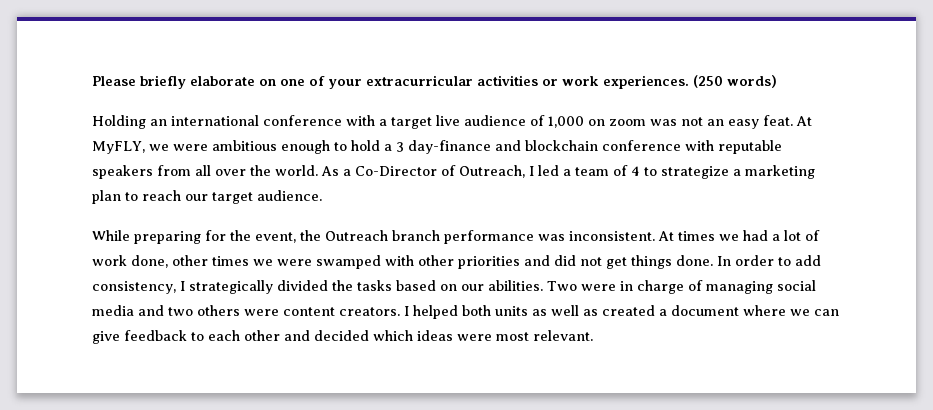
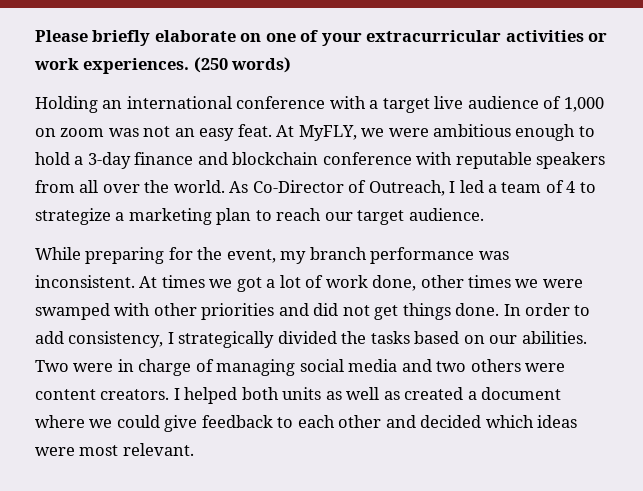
[395,140,491,154] 3 day-finance -> [87,152,194,169] 3-day finance
[343,169,351,176] a -> (249, 187) none
[300,230,388,241] the Outreach -> [280,251,307,264] my
[743,230,768,241] had -> [236,277,262,292] got
[814,309,839,316] can -> [116,415,160,428] could

